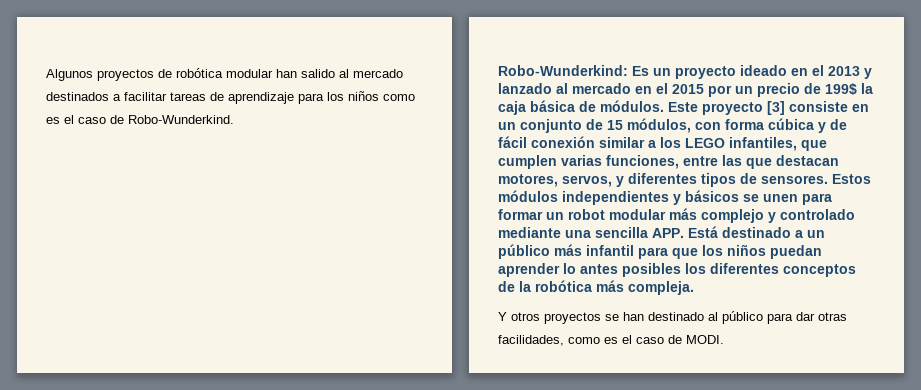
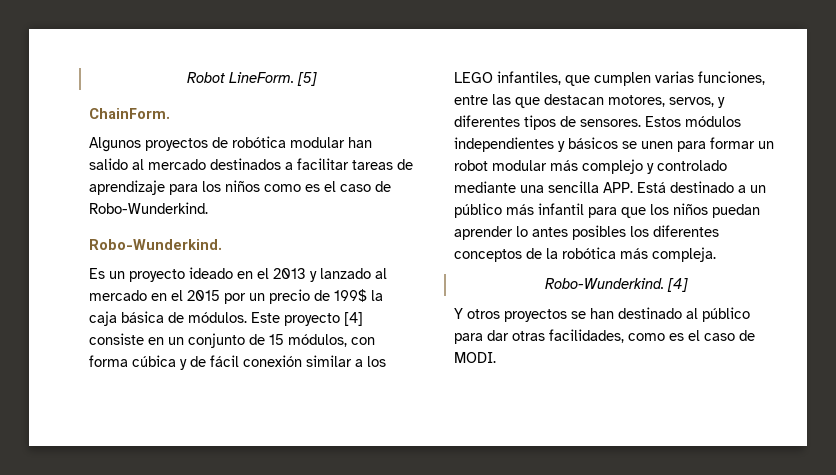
(46, 75) none -> [186,72,317,86] [89,108,170,119] Robot LineForm. [5] // ChainForm. //
[498,65,628,76] Robo-Wunderkind: -> [89,239,222,250] Robo-Wunderkind. //
[767,101,785,115] [3] -> [344,312,363,326] [4]
(694, 288) none -> [545,278,688,292] // Robo-Wunderkind. [4]

